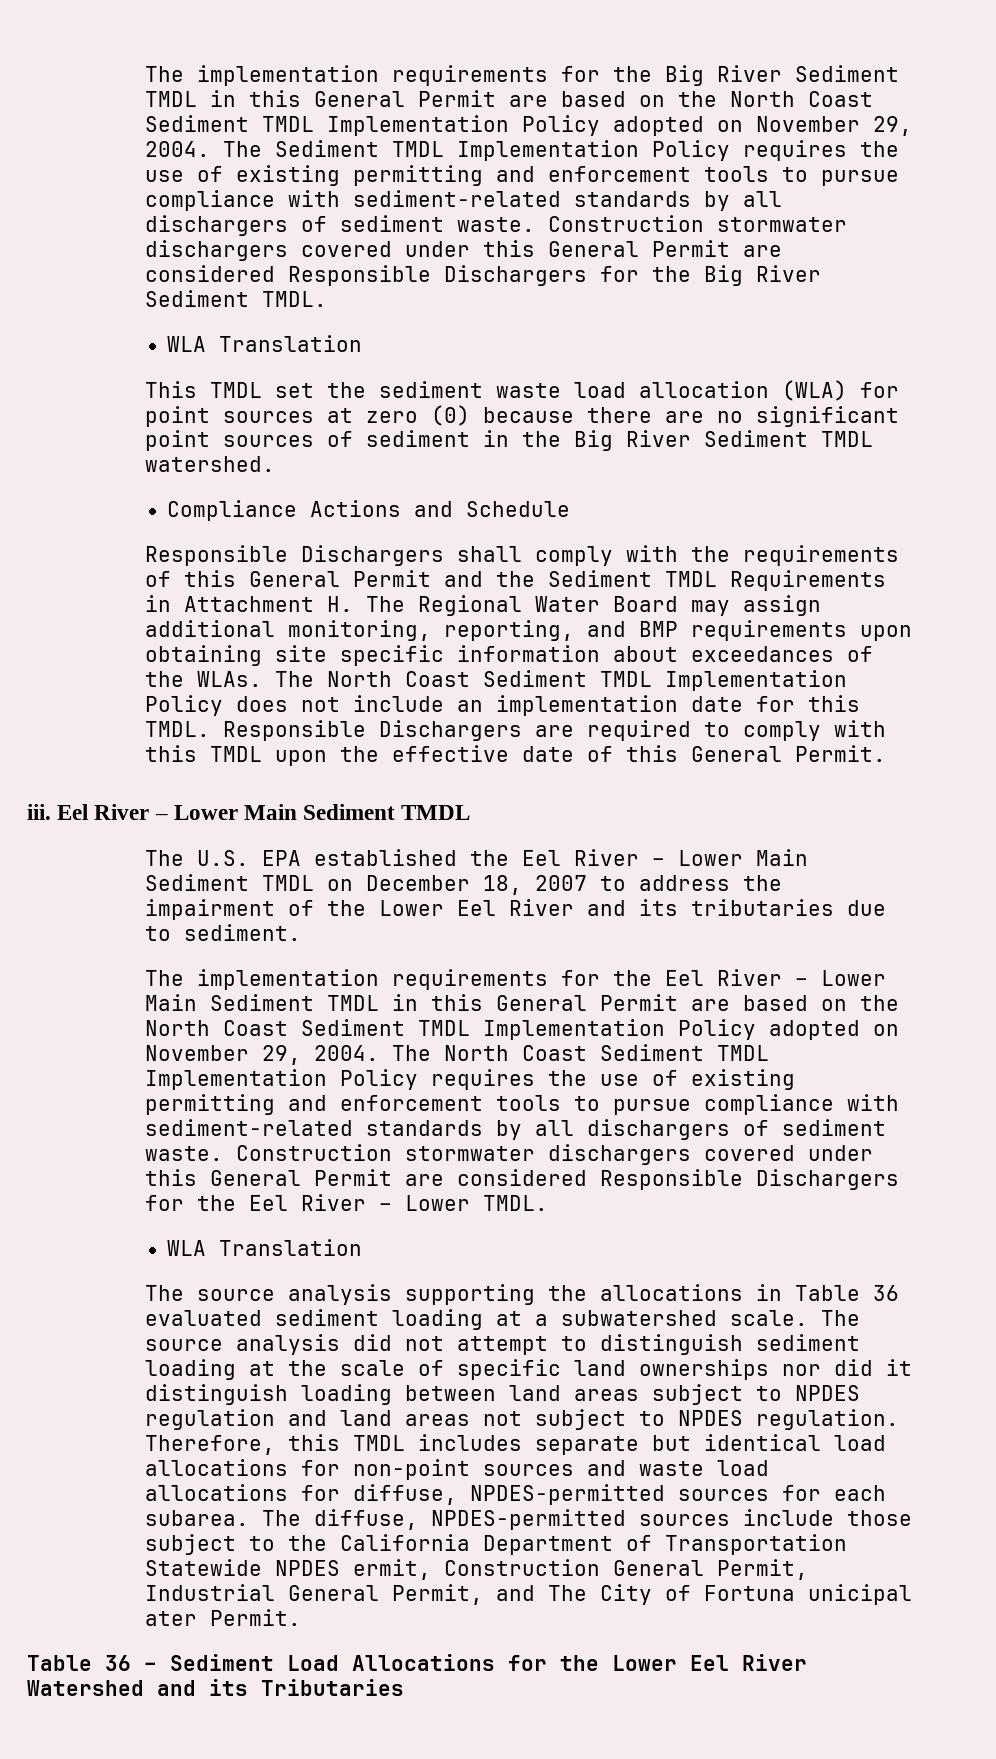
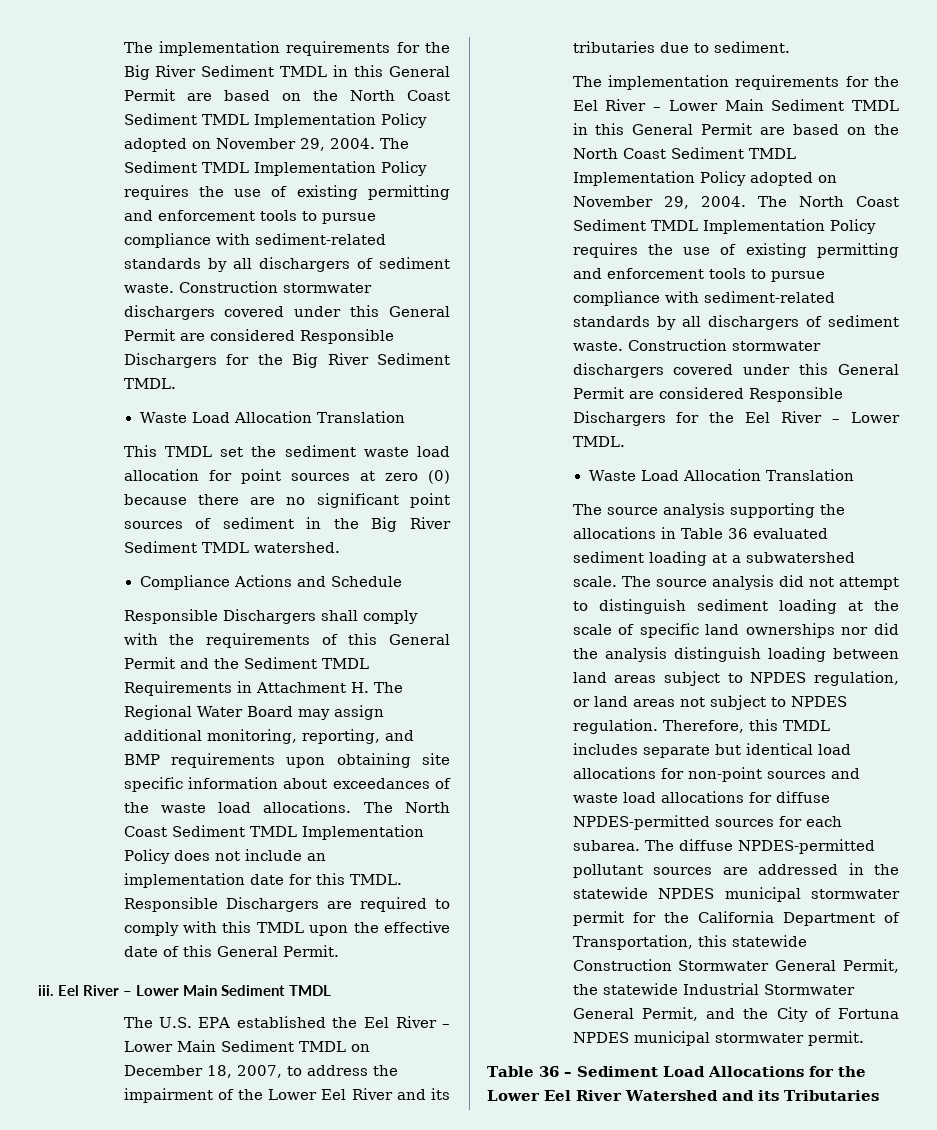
[167,336,207,352] WLA -> [139,411,312,423] Waste Load Allocation
[781,380,847,401] (WLA) -> (199, 475) none
[196,671,262,687] WLAs. -> [160,801,352,813] waste load allocations.
[534,875,587,891] 2007 -> [236,1065,282,1078] 2007,
[167,1240,207,1256] WLA -> [588,469,761,481] Waste Load Allocation
[885,1359,912,1376] it -> [572,647,667,662] the analysis
[144,1409,327,1430] regulation and -> [814,671,899,686] [572,699,590,707] regulation, or
[352,1484,457,1505] diffuse, -> [775,791,830,803] diffuse
[313,1509,912,1530] [144,1534,847,1555] [144,1559,808,1580] [144,1584,275,1601] diffuse, NPDES-permitted sources include those subject to the California Department of Transportation Statewide NPDES ermit, Construction General Permit, Industrial -> [678,839,875,854] [572,863,899,878] [572,887,900,902] [572,911,900,926] [572,935,807,950] [572,959,899,973] [572,983,855,995] diffuse NPDES-permitted pollutant sources are addressed in the statewide NPDES municipal stormwater permit for the California Department of Transportation, this statewide Construction Stormwater General Permit, the statewide Industrial Stormwater
[547,1585,587,1601] The -> [743,1008,769,1019] the
[807,1584,912,1605] [144,1609,301,1626] unicipal ater Permit. -> [572,1031,864,1046] NPDES municipal stormwater permit.

